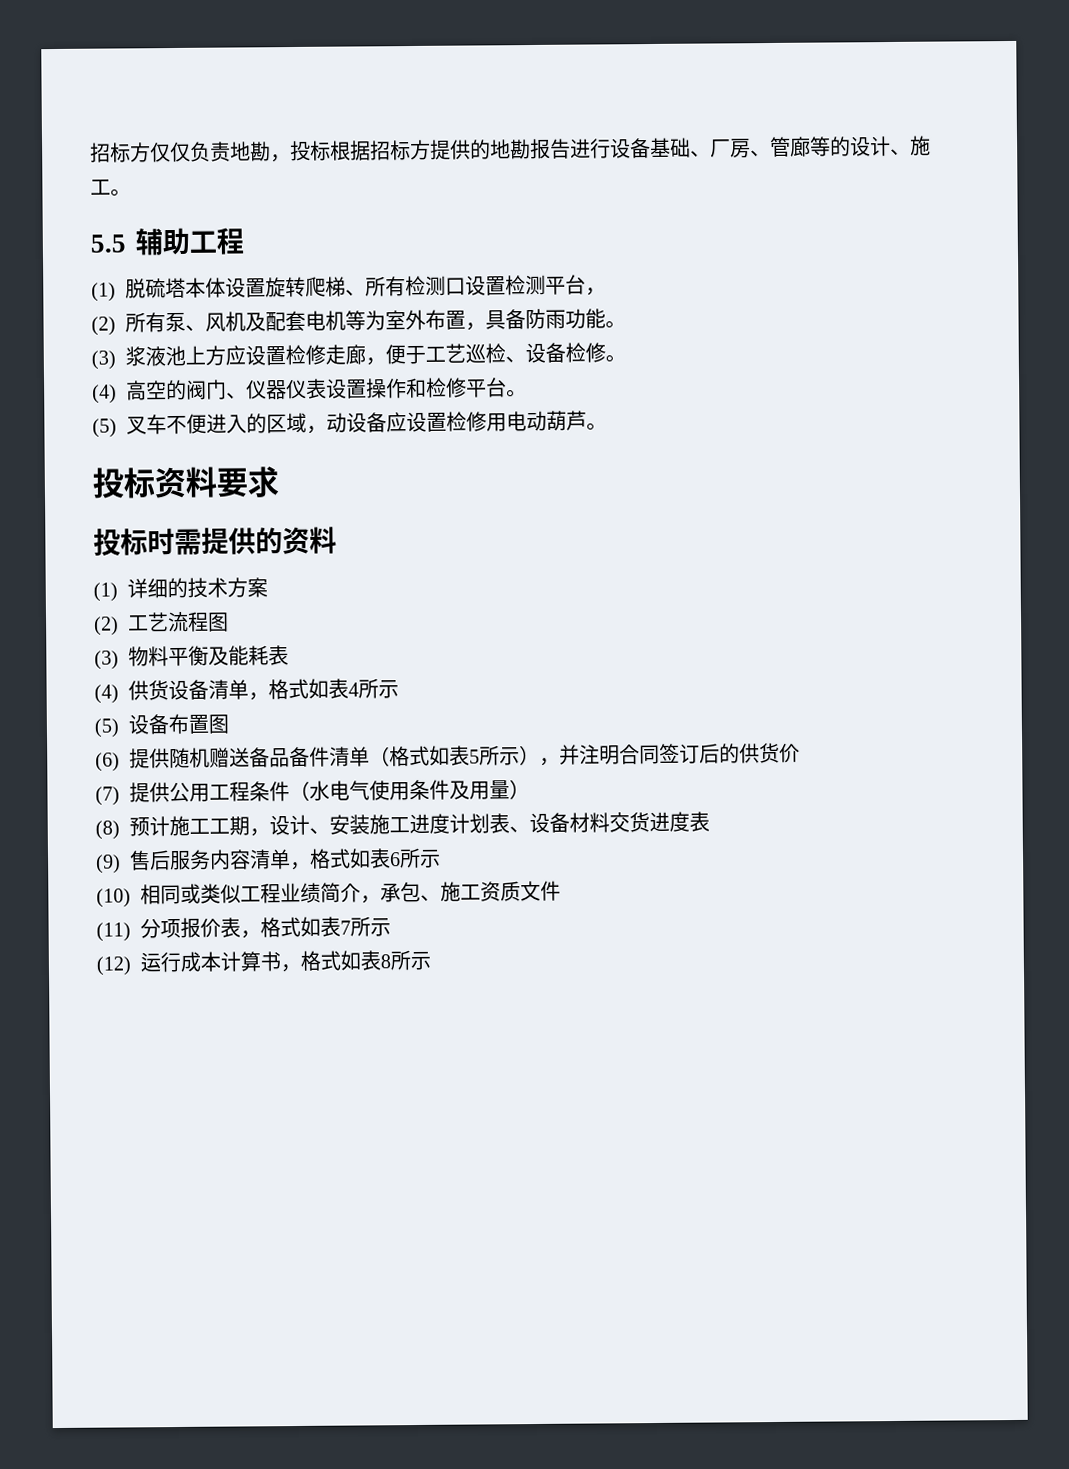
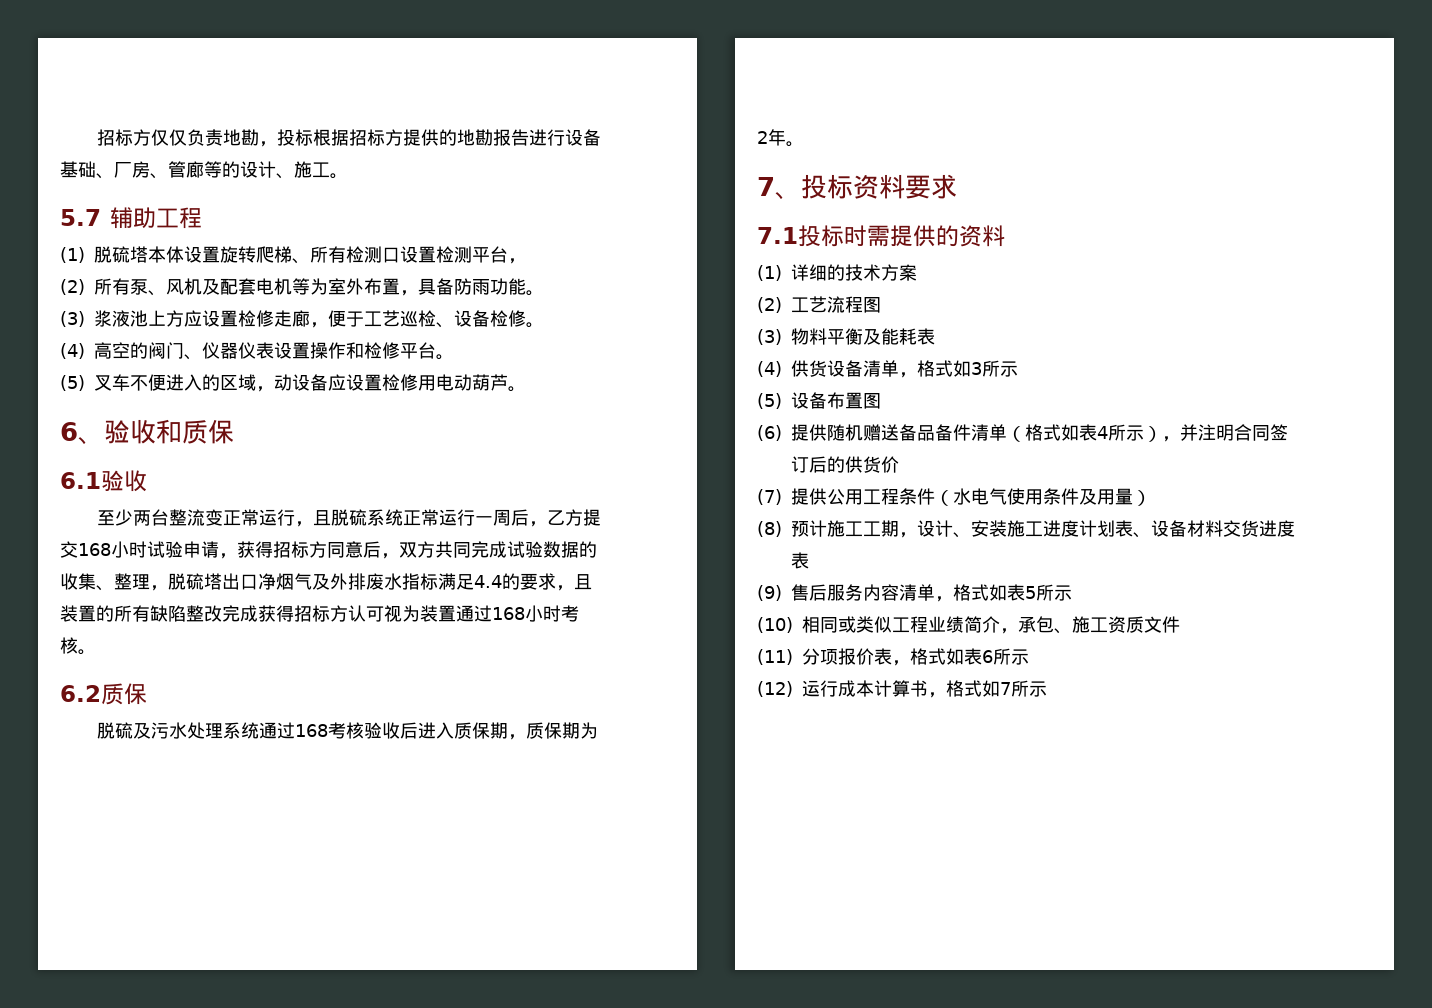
[90,234,126,253] 5.5 -> [60,209,101,226] 5.7
(607, 426) none -> [60,419,234,445] [60,470,147,492] [96,509,601,527] [60,541,597,559] [60,573,592,591] [60,605,579,622] [60,637,96,655] [60,683,147,705] [96,722,598,740] [757,129,804,147] [757,177,801,200] 6、验收和质保 // 6.1验收 // 至少两台整流变正常运行，且脱硫系统正常运行一周后，乙方提交168小时试验申请，获得招标方同意后，双方共同完成试验数据的收集、整理，脱硫塔出口净烟气及外排废水指标满足4.4的要求，且装置的所有缺陷整改完成获得招标方认可视为装置通过168小时考核。 // 6.2质保 // 脱硫及污水处理系统通过168考核验收后进入质保期，质保期为2年。 // 7、
(280, 482) none -> [757,227,798,244] 7.1
[328,678,359,699] 表4 -> [971,362,982,375] 3
[469,749,480,764] 5 -> [1097,426,1108,439] 4
[389,852,401,867] 6 -> [1025,586,1036,599] 5
[340,920,351,935] 7 -> [982,650,993,663] 6
[360,950,391,971] 表8 -> [1000,682,1011,695] 7

